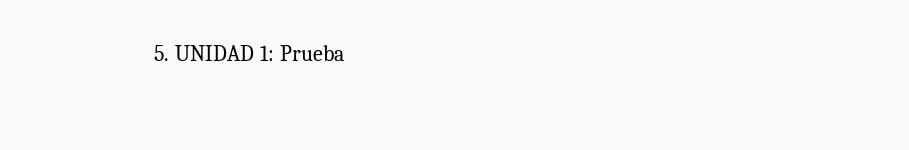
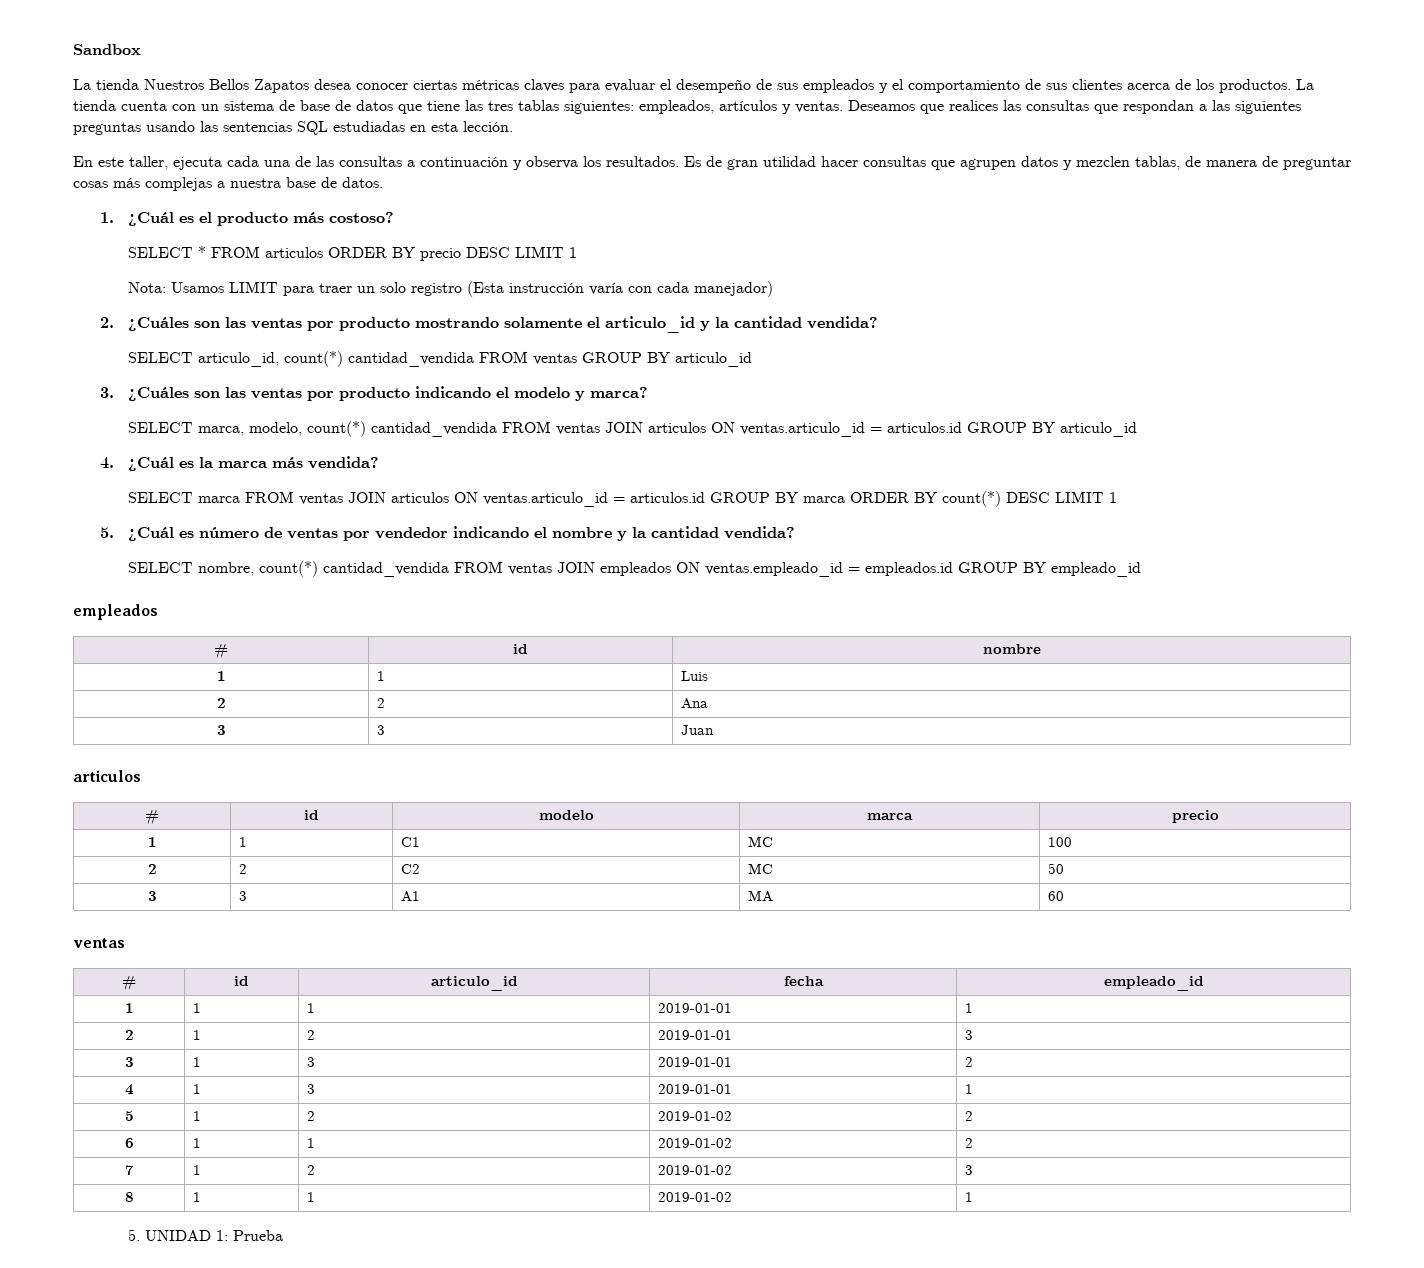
(153, 53) none -> [73,44,141,55] [73,79,1314,93] [73,100,1301,114] [73,121,513,135] [73,156,1351,170] [73,177,383,191] [100,212,394,226] [127,246,577,261] [127,281,773,297] [100,316,878,333] [127,351,752,367] [100,386,648,401] [127,421,1137,437] [100,456,379,471] [127,491,1117,507] [100,526,795,541] [127,561,1141,577] [73,604,158,620] [214,643,228,659] [513,644,528,654] [982,644,1041,654] [216,671,226,681] [377,671,386,681] [681,671,709,681] [216,698,226,708] [377,698,386,708] [681,698,709,709] [216,725,226,735] [377,725,386,735] [681,725,715,735] [73,770,141,782] [145,809,159,825] [304,810,319,820] [538,810,594,820] [866,813,913,820] [1171,810,1219,823] [147,837,157,847] [239,837,248,847] [401,837,421,847] [748,836,774,847] [1048,837,1073,847] [147,864,157,874] [239,864,248,874] [401,864,421,874] [748,863,774,874] [1048,863,1065,874] [147,891,157,901] [239,891,248,901] [401,891,421,902] [748,890,774,902] [1048,891,1065,901] [73,938,125,948] [122,975,136,991] [234,976,249,986] [430,976,518,991] [783,976,824,986] [1103,976,1204,991] [124,1003,134,1013] [193,1003,202,1013] [307,1003,316,1013] [658,1003,733,1013] [965,1003,974,1013] [124,1030,134,1040] [193,1030,202,1040] [307,1030,316,1040] [658,1030,733,1040] [965,1030,974,1040] [124,1057,134,1067] [193,1057,202,1067] [307,1057,316,1067] [658,1057,733,1067] [965,1057,974,1067] [124,1084,134,1095] [193,1084,202,1094] [307,1084,316,1094] [658,1084,733,1094] [965,1084,974,1094] [124,1111,134,1121] [193,1111,202,1121] [307,1111,316,1121] [658,1111,733,1121] [965,1111,974,1121] [124,1138,134,1148] [193,1138,202,1148] [307,1138,316,1148] [658,1138,733,1148] [965,1138,974,1148] [124,1165,134,1175] [193,1165,202,1175] [307,1165,316,1175] [658,1165,733,1175] [965,1165,974,1175] [124,1192,134,1202] [193,1192,202,1202] [307,1192,316,1202] [658,1192,733,1202] [965,1192,974,1202] Sandbox // La tienda Nuestros Bellos Zapatos desea conocer ciertas métricas claves para evaluar el desempeño de sus empleados y el comportamiento de sus clientes acerca de los productos. La tienda cuenta con un sistema de base de datos que tiene las tres tablas siguientes: empleados, artículos y ventas. Deseamos que realices las consultas que respondan a las siguientes preguntas usando las sentencias SQL estudiadas en esta lección. // En este taller, ejecuta cada una de las consultas a continuación y observa los resultados. Es de gran utilidad hacer consultas que agrupen datos y mezclen tablas, de manera de preguntar cosas más complejas a nuestra base de datos. // 1. ¿Cuál es el producto más costoso? // SELECT * FROM articulos ORDER BY precio DESC LIMIT 1 // Nota: Usamos LIMIT para traer un solo registro (Esta instrucción varía con cada manejador) // 2. ¿Cuáles son las ventas por producto mostrando solamente el articulo_id y la cantidad vendida? // SELECT articulo_id, count(*) cantidad_vendida FROM ventas GROUP BY articulo_id // 3. ¿Cuáles son las ventas por producto indicando el modelo y marca? // SELECT marca, modelo, count(*) cantidad_vendida FROM ventas JOIN articulos ON ventas.articulo_id = articulos.id GROUP BY articulo_id // 4. ¿Cuál es la marca más vendida? // SELECT marca FROM ventas JOIN articulos ON ventas.articulo_id = articulos.id GROUP BY marca ORDER BY count(*) DESC LIMIT 1 // 5. ¿Cuál es número de ventas por vendedor indicando el nombre y la cantidad vendida? // SELECT nombre, count(*) cantidad_vendida FROM ventas JOIN empleados ON ventas.empleado_id = empleados.id GROUP BY empleado_id // empleados // # | id | nombre // 1 | 1 | Luis // 2 | 2 | Ana // 3 | 3 | Juan // articulos // # | id | modelo | marca | precio // 1 | 1 | C1 | MC | 100 // 2 | 2 | C2 | MC | 50 // 3 | 3 | A1 | MA | 60 // ventas // # | id | articulo_id | fecha | empleado_id // 1 | 1 | 1 | 2019-01-01 | 1 // 2 | 1 | 2 | 2019-01-01 | 3 // 3 | 1 | 3 | 2019-01-01 | 2 // 4 | 1 | 3 | 2019-01-01 | 1 // 5 | 1 | 2 | 2019-01-02 | 2 // 6 | 1 | 1 | 2019-01-02 | 2 // 7 | 1 | 2 | 2019-01-02 | 3 // 8 | 1 | 1 | 2019-01-02 | 1 //

